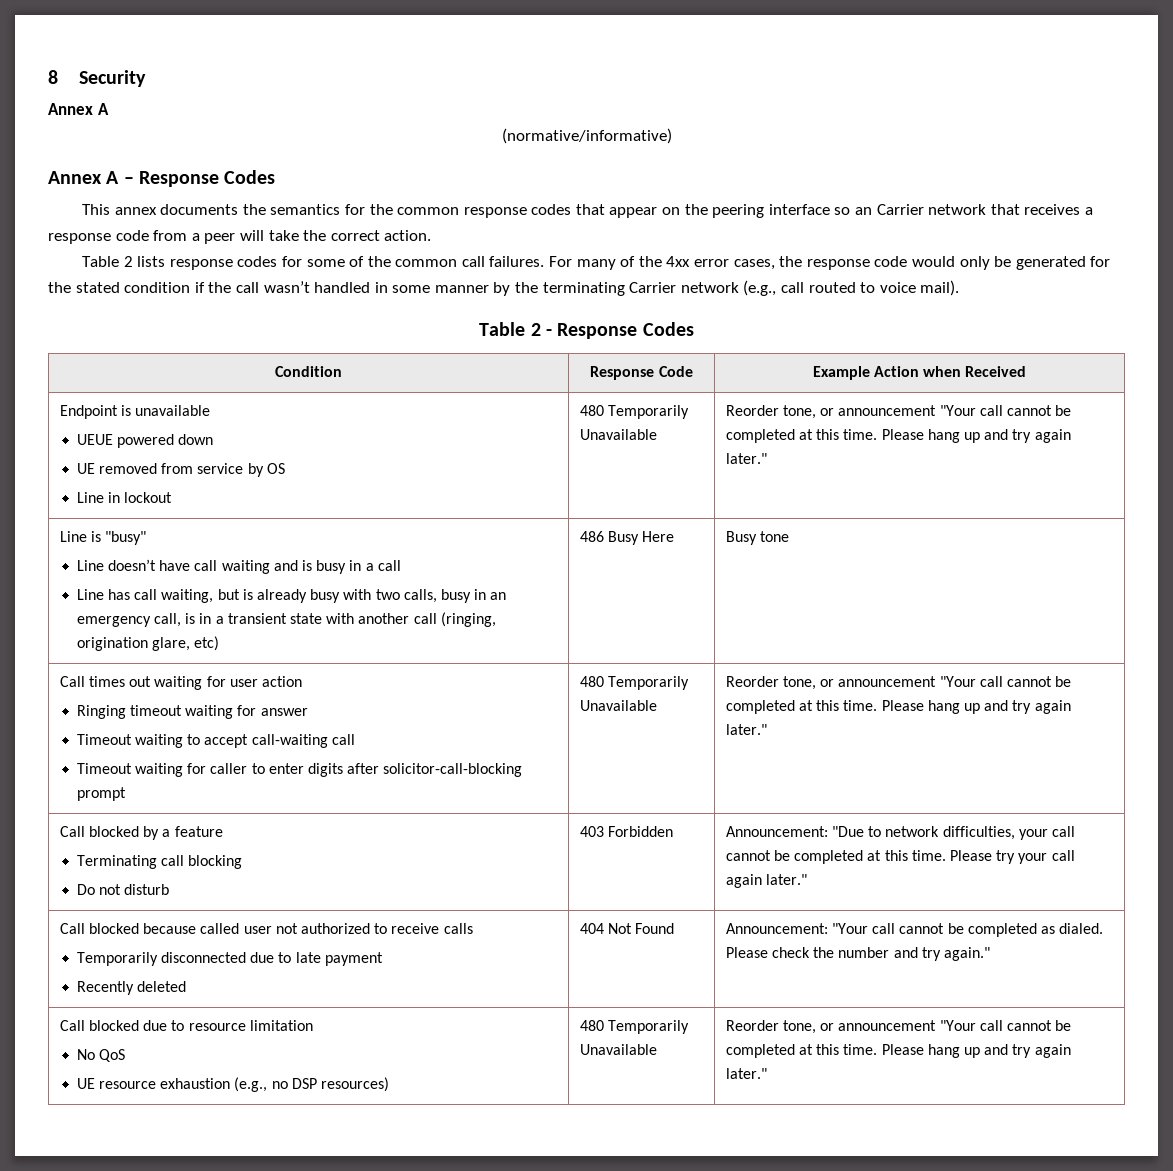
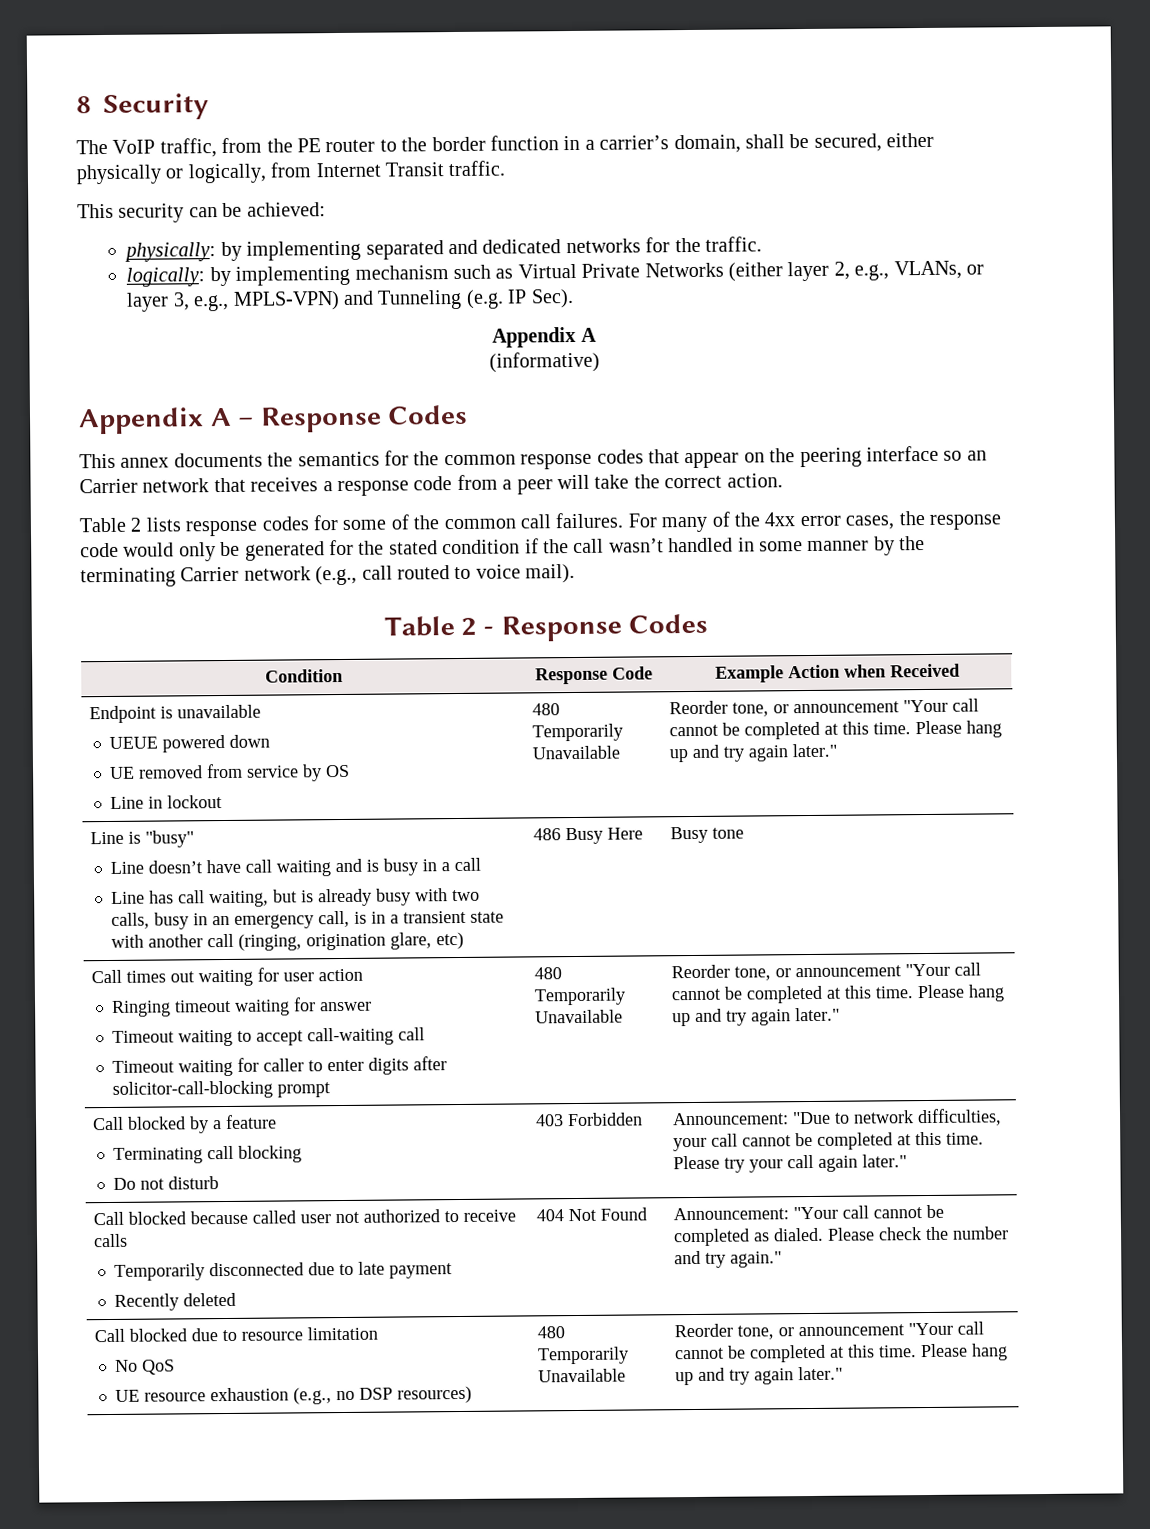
[48,103,93,115] Annex -> [76,132,935,158] [76,160,506,185] [77,202,326,223] [124,236,763,262] [126,260,985,287] [126,289,574,312] [492,326,577,348] The VoIP traffic, from the PE router to the border function in a carrier’s domain, shall be secured, either physically or logically, from Internet Transit traffic. // This security can be achieved: // physically: by implementing separated and dedicated networks for the traffic. // logically: by implementing mechanism such as Virtual Private Networks (either layer 2, e.g., VLANs, or layer 3, e.g., MPLS-VPN) and Tunneling (e.g. IP Sec). // Appendix
[501,128,672,144] [48,171,102,184] (normative/informative) // Annex -> [488,351,600,373] [78,407,204,435] (informative) // Appendix

